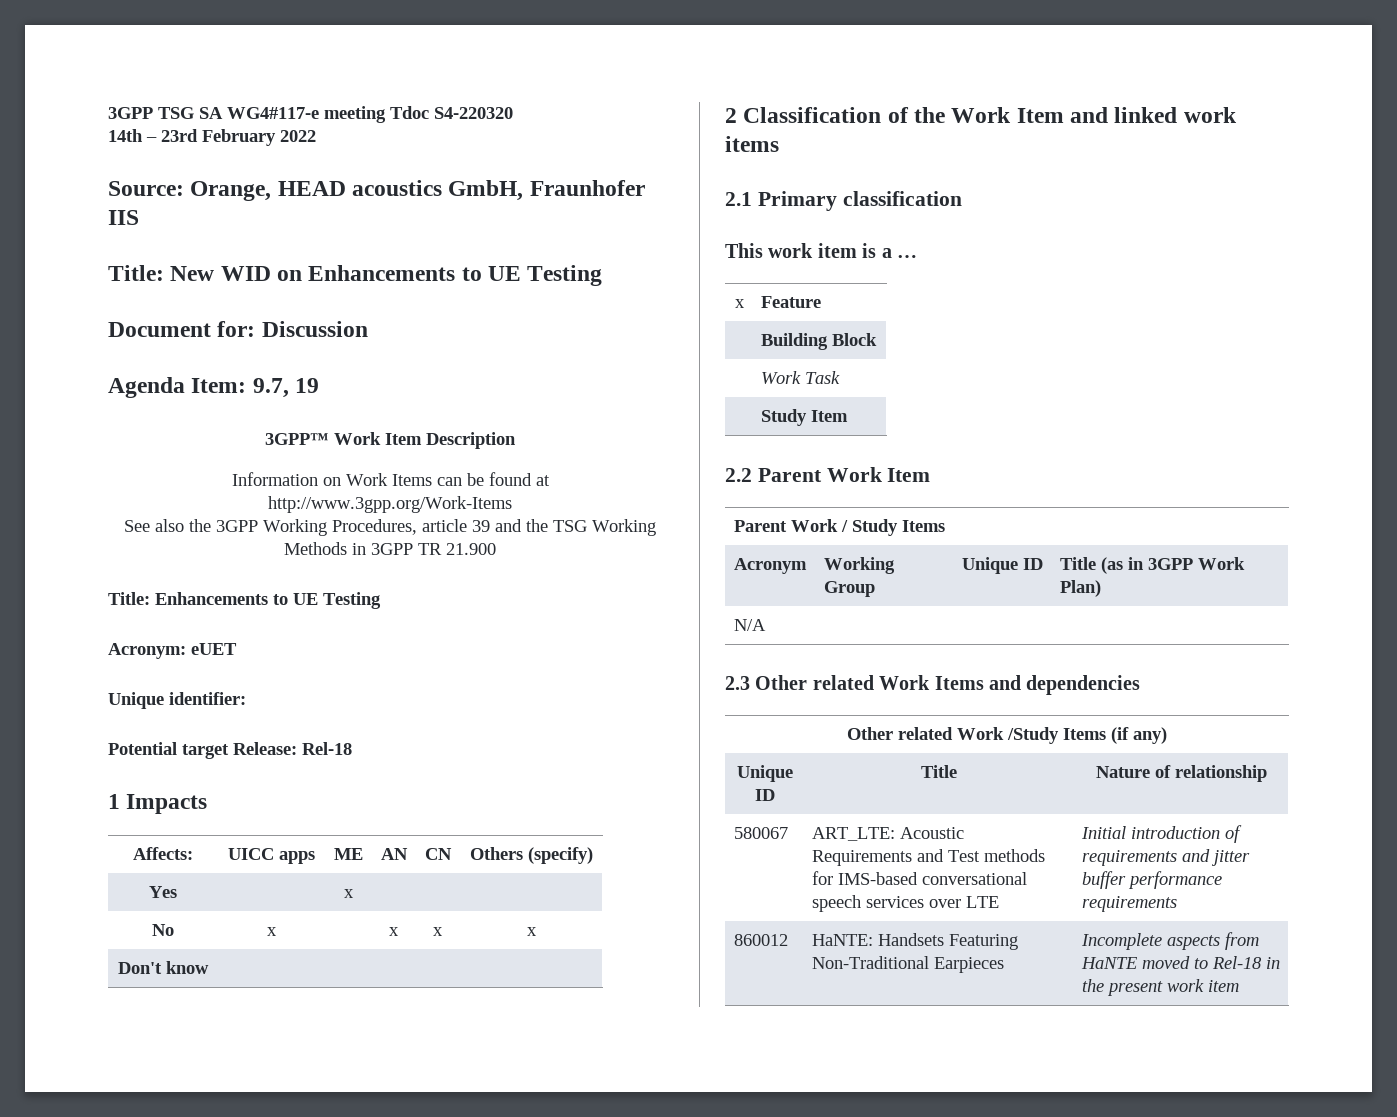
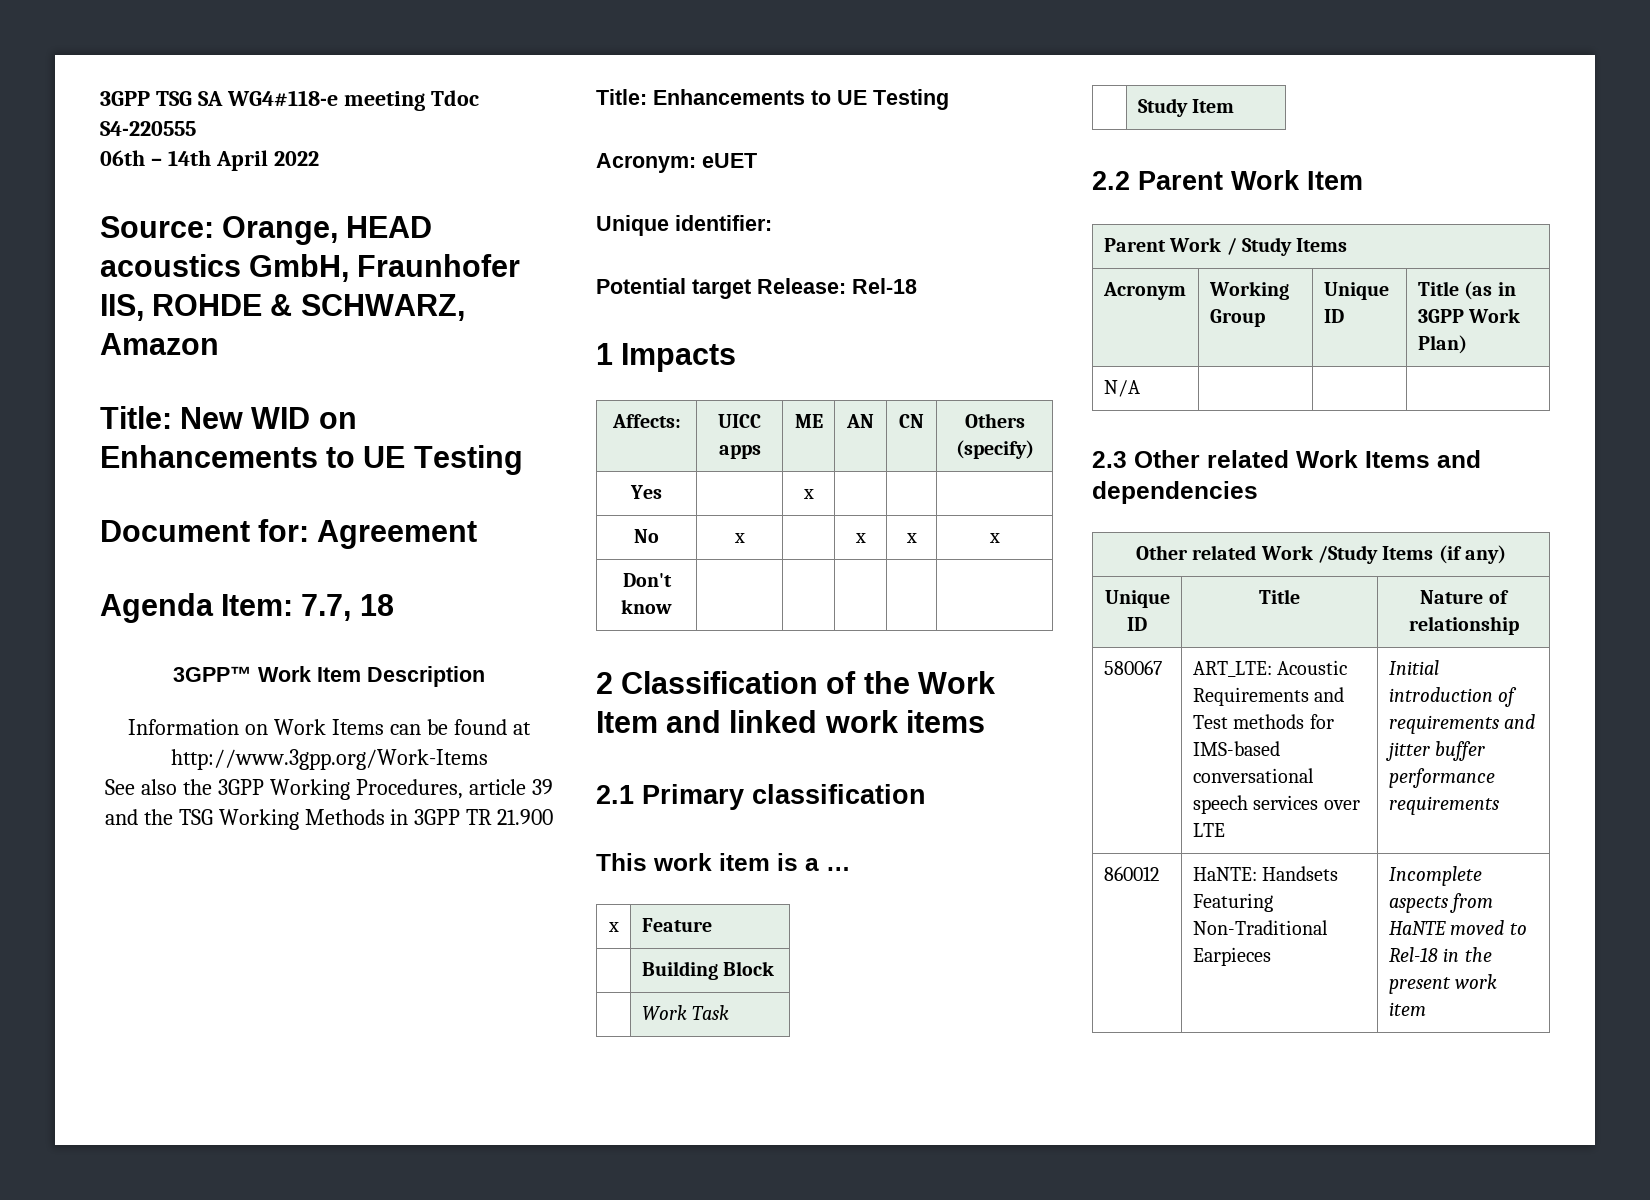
[227,107,319,119] WG4#117-e -> [226,90,338,107] WG4#118-e
[434,107,513,119] [108,129,276,146] S4-220320 // 14th – 23rd February -> [100,121,196,136] [100,150,268,171] S4-220555 // 06th – 14th April
[108,210,139,225] IIS -> [100,294,465,321] [100,333,219,355] IIS, ROHDE & SCHWARZ, Amazon
[261,321,368,337] Discussion -> [317,520,478,549] Agreement
[252,378,320,398] 9.7, 19 -> [301,594,394,621] 7.7, 18

